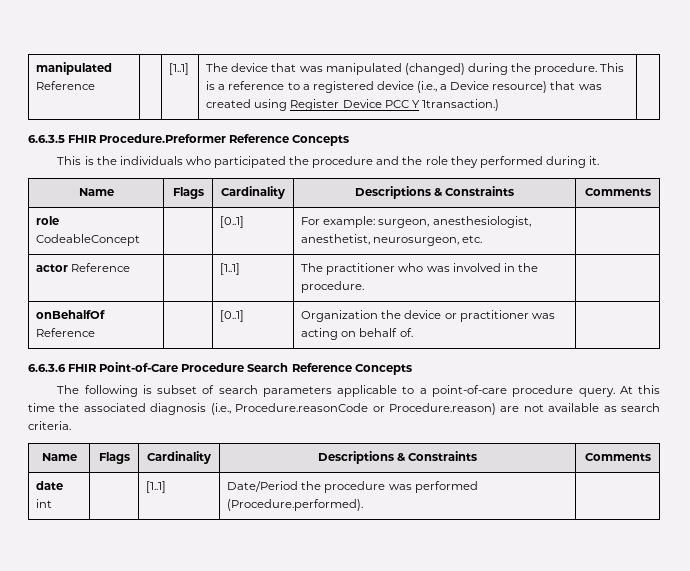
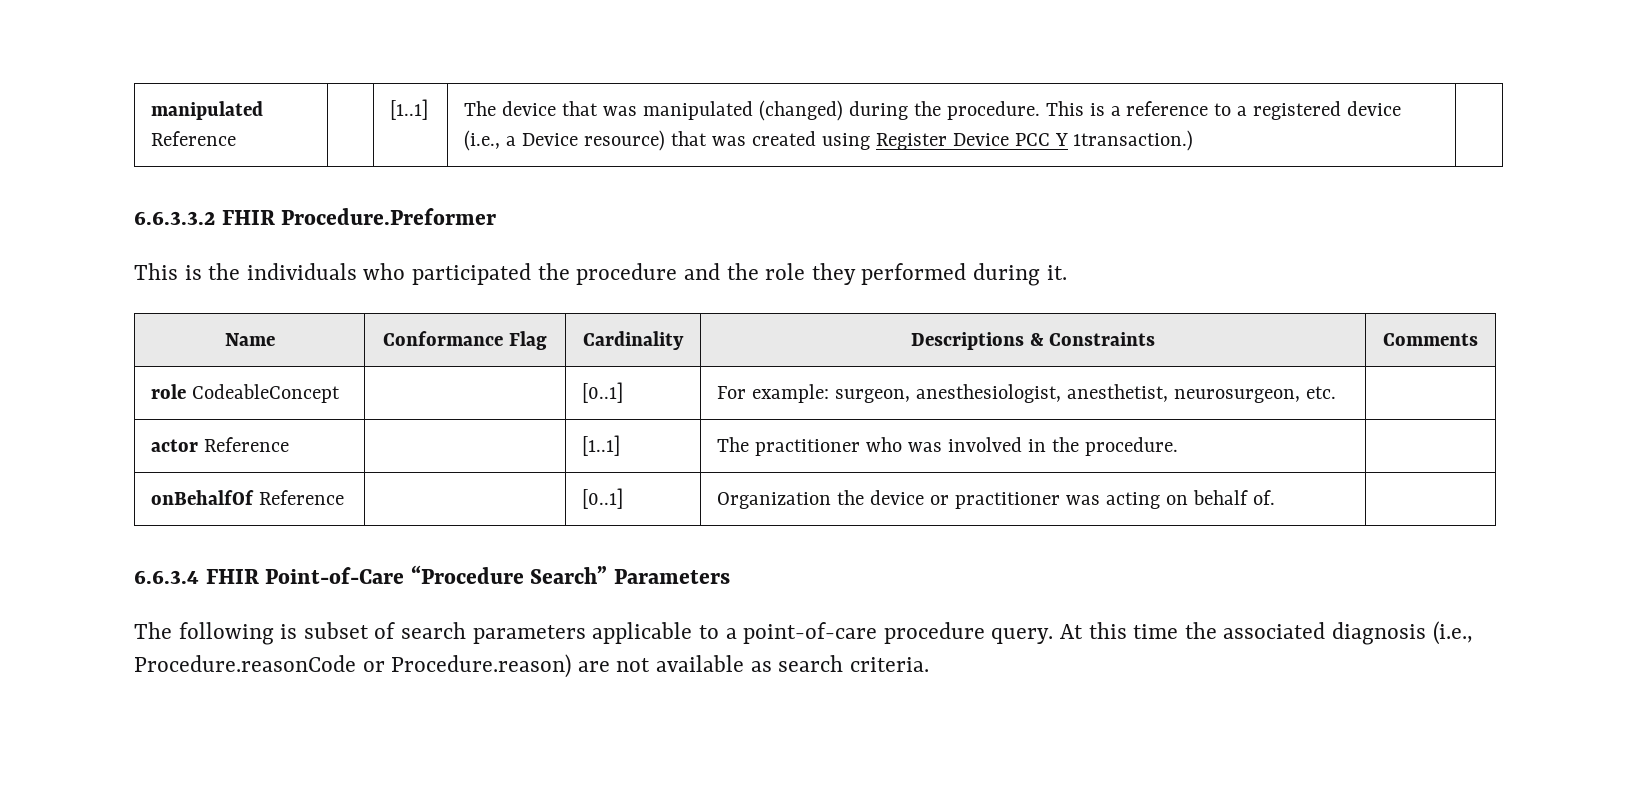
[28,135,65,143] 6.6.3.5 -> [134,211,215,225] 6.6.3.3.2
[229,134,350,146] Reference Concepts -> (497, 216) none
[172,187,204,199] Flags -> [383,331,547,350] Conformance Flag
[28,364,66,372] 6.6.3.6 -> [134,570,199,584] 6.6.3.4
[181,363,412,375] Procedure Search Reference Concepts -> [410,565,731,584] “Procedure Search” Parameters
[41,453,77,461] [98,452,130,464] [147,451,211,464] [317,451,478,464] [584,453,651,461] [36,481,64,490] [36,499,53,508] [146,481,167,493] [227,481,478,493] [227,499,364,511] // Name | Flags | Cardinality | Descriptions & Constraints | Comments // date int | | [1..1] | Date/Period the procedure was performed (Procedure.performed). | -> (929, 664) none

